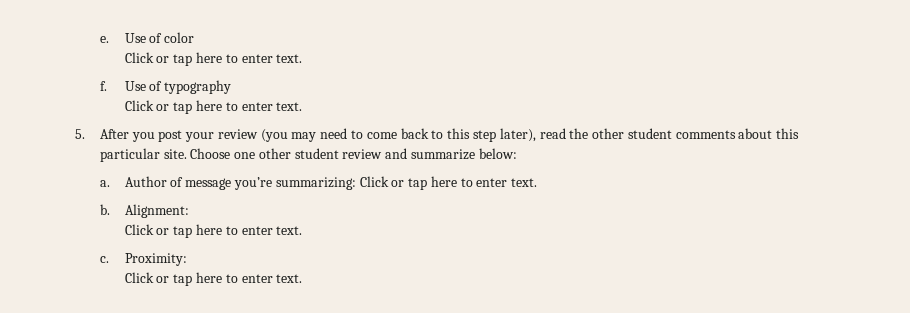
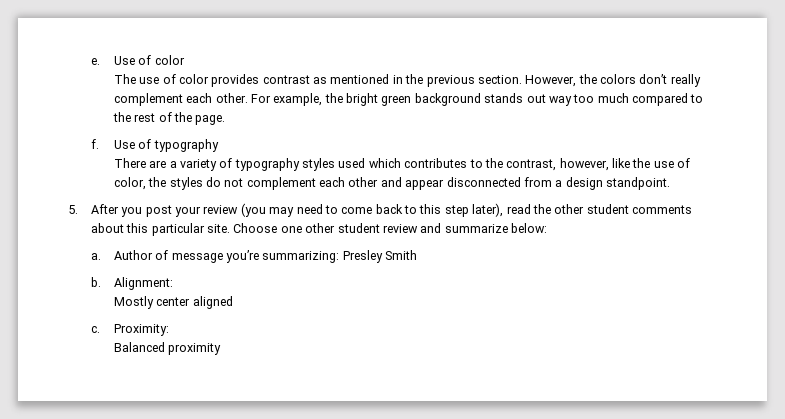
[124,52,303,66] [99,80,232,94] [124,100,303,114] Click or tap here to enter text. // f. Use of typography // Click or tap here to enter text. -> [113,74,701,87] [113,93,704,106] [112,112,226,125] [90,139,219,152] [113,158,691,171] [113,177,671,190] The use of color provides contrast as mentioned in the previous section. However, the colors don’t really complement each other. For example, the bright green background stands out way too much compared to the rest of the page. // f. Use of typography // There are a variety of typography styles used which contributes to the contrast, however, like the use of color, the styles do not complement each other and appear disconnected from a design standpoint.
[359,176,538,190] [99,204,189,218] [124,224,303,238] [99,253,187,266] [124,272,303,286] Click or tap here to enter text. // b. Alignment: // Click or tap here to enter text. // c. Proximity: // Click or tap here to enter text. -> [342,250,418,263] [90,277,173,290] [113,296,233,309] [90,324,169,336] [113,342,222,355] Presley Smith // b. Alignment: // Mostly center aligned // c. Proximity: // Balanced proximity

